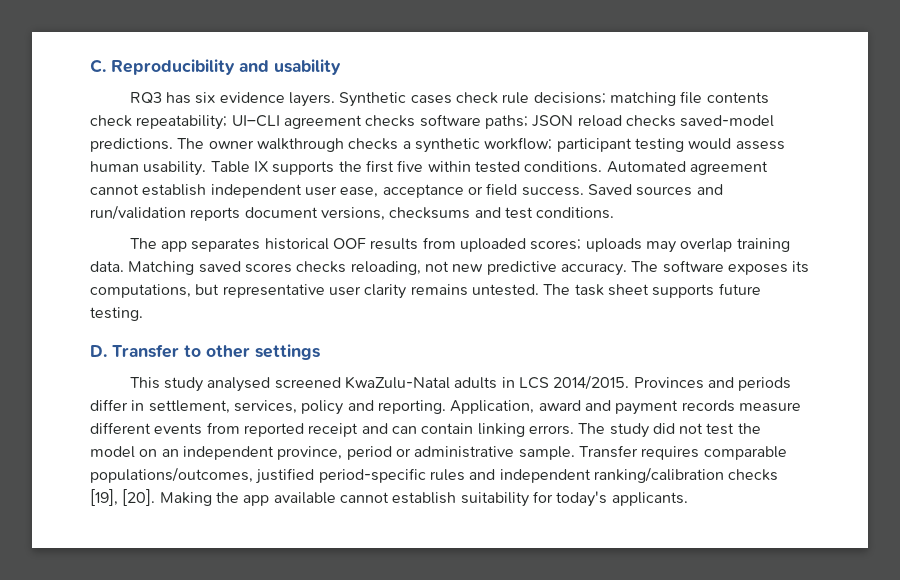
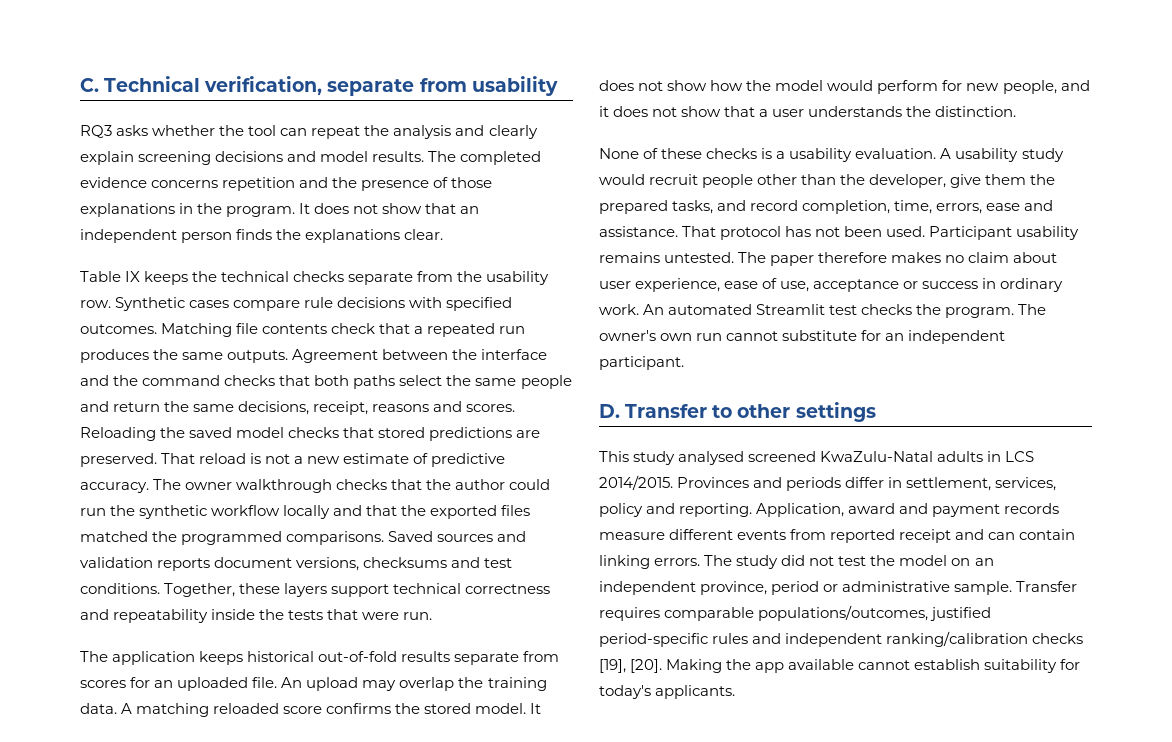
[111,59,341,75] [129,91,769,107] [90,114,775,130] [90,137,785,153] [90,160,768,176] [90,183,584,198] Reproducibility and usability // RQ3 has six evidence layers. Synthetic cases check rule decisions; matching file contents check repeatability; UI–CLI agreement checks software paths; JSON reload checks saved-model predictions. The owner walkthrough checks a synthetic workflow; participant testing would assess human usability. Table IX supports the first five within tested conditions. Automated agreement cannot establish independent user ease, acceptance or field success. -> [104,76,558,96] [80,125,538,139] [80,151,542,165] [80,177,493,191] [80,203,480,217] [80,229,444,243] [80,271,550,285] [80,297,513,311] [80,323,526,337] [80,349,548,363] [80,375,572,389] [80,401,516,415] [80,427,541,441] [80,453,506,467] [80,479,551,493] [80,505,531,519] [80,531,385,545] Technical verification, separate from usability // RQ3 asks whether the tool can repeat the analysis and clearly explain screening decisions and model results. The completed evidence concerns repetition and the presence of those explanations in the program. It does not show that an independent person finds the explanations clear. // Table IX keeps the technical checks separate from the usability row. Synthetic cases compare rule decisions with specified outcomes. Matching file contents check that a repeated run produces the same outputs. Agreement between the interface and the command checks that both paths select the same people and return the same decisions, receipt, reasons and scores. Reloading the saved model checks that stored predictions are preserved. That reload is not a new estimate of predictive accuracy. The owner walkthrough checks that the author could run the synthetic workflow locally and that the exported files matched the programmed comparisons.
[90,205,186,220] run/validation -> [80,557,153,568] validation
[129,237,642,252] // The app separates historical OOF results from uploaded scores; uploads -> [164,583,551,597] [80,609,433,623] [80,651,560,665] [80,677,359,691] Together, these layers support technical correctness and repeatability inside the tests that were run. // The application keeps historical out-of-fold results separate from scores for an uploaded file. An upload
(733, 245) none -> [458,677,484,688] the
[128,260,810,276] [90,283,761,299] [90,307,143,321] Matching saved scores checks reloading, not new predictive accuracy. The software exposes its computations, but representative user clarity remains untested. The task sheet supports future testing. -> [121,703,542,717] [599,80,1090,94] [599,106,1017,117] [599,148,1064,162] [599,174,1056,188] [599,200,1054,214] [599,226,1080,240] [599,252,1058,266] [599,278,1064,292] [599,304,1047,318] [599,330,1006,344] [599,356,684,370] A matching reloaded score confirms the stored model. It does not show how the model would perform for new people, and it does not show that a user understands the distinction. // None of these checks is a usability evaluation. A usability study would recruit people other than the developer, give them the prepared tasks, and record completion, time, errors, ease and assistance. That protocol has not been used. Participant usability remains untested. The paper therefore makes no claim about user experience, ease of use, acceptance or success in ordinary work. An automated Streamlit test checks the program. The owner's own run cannot substitute for an independent participant.

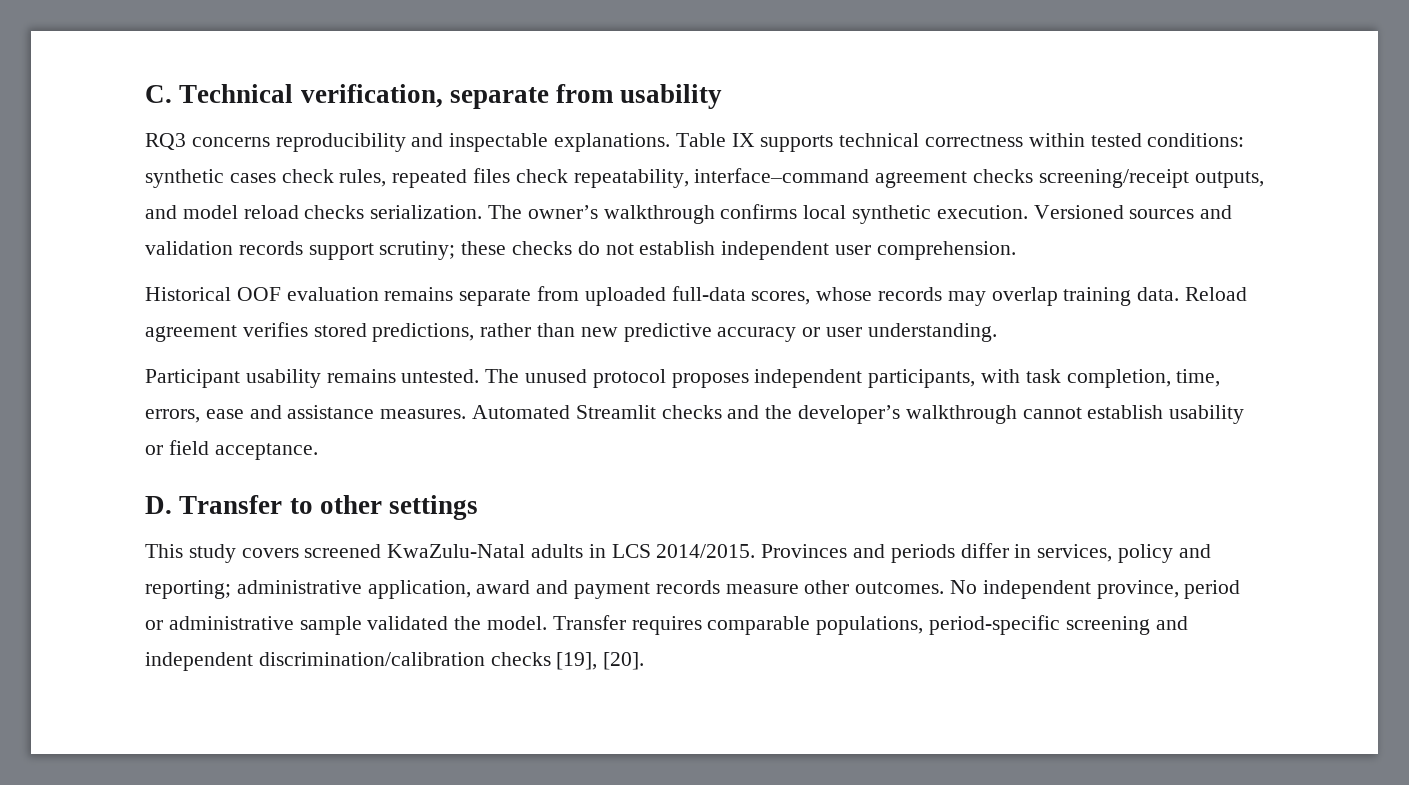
[116,125,538,139] [80,151,542,165] [80,177,493,191] [80,203,480,217] [80,229,444,243] [80,271,550,285] [80,297,513,311] [80,323,526,337] [80,349,548,363] [80,375,572,389] [80,401,516,415] [80,427,541,441] [80,453,506,467] [80,479,551,493] [80,505,531,519] [80,531,527,545] [80,557,513,571] [80,583,551,597] [80,609,433,623] [80,651,560,665] [80,677,359,691] asks whether the tool can repeat the analysis and clearly explain screening decisions and model results. The completed evidence concerns repetition and the presence of those explanations in the program. It does not show that an independent person finds the explanations clear. // Table IX keeps the technical checks separate from the usability row. Synthetic cases compare rule decisions with specified outcomes. Matching file contents check that a repeated run produces the same outputs. Agreement between the interface and the command checks that both paths select the same people and return the same decisions, receipt, reasons and scores. Reloading the saved model checks that stored predictions are preserved. That reload is not a new estimate of predictive accuracy. The owner walkthrough checks that the author could run the synthetic workflow locally and that the exported files matched the programmed comparisons. Saved sources and validation reports document versions, checksums and test conditions. Together, these layers support technical correctness and repeatability inside the tests that were run. // The application keeps historical out-of-fold results separate from scores for an uploaded file. An upload -> [191,133,1245,152] [145,168,1264,188] [145,204,1233,224] [145,241,1016,260] [145,286,943,306] concerns reproducibility and inspectable explanations. Table IX supports technical correctness within tested conditions: synthetic cases check rules, repeated files check repeatability, interface–command agreement checks screening/receipt outputs, and model reload checks serialization. The owner’s walkthrough confirms local synthetic execution. Versioned sources and validation records support scrutiny; these checks do not establish independent user comprehension. // Historical OOF evaluation remains separate from uploaded full-data scores, whose records
[458,677,484,688] the -> (1058, 296) none
[121,703,542,717] [599,80,1090,94] [599,106,1017,117] [599,148,1064,162] [599,174,1056,188] [599,200,799,214] A matching reloaded score confirms the stored model. It does not show how the model would perform for new people, and it does not show that a user understands the distinction. // None of these checks is a usability evaluation. A usability study would recruit people other than the developer, give them the prepared tasks, and record -> [1185,287,1248,301] [145,322,997,342] [145,369,1061,388] Reload agreement verifies stored predictions, rather than new predictive accuracy or user understanding. // Participant usability remains untested. The unused protocol proposes independent participants, with task
[599,226,1080,240] [599,252,1058,266] [599,278,1064,292] [599,304,1047,318] [599,330,1006,344] [599,356,684,370] assistance. That protocol has not been used. Participant usability remains untested. The paper therefore makes no claim about user experience, ease of use, acceptance or success in ordinary work. An automated Streamlit test checks the program. The owner's own run cannot substitute for an independent participant. -> [287,405,1245,424] [145,440,318,460] assistance measures. Automated Streamlit checks and the developer’s walkthrough cannot establish usability or field acceptance.
[678,451,745,465] analysed -> [241,548,299,558] covers
[906,477,992,491] settlement, -> (1032, 551) none
[679,503,845,517] reporting. Application, -> [145,580,471,599] reporting; administrative application,
[669,529,1076,543] [599,555,994,569] different events from reported receipt and can contain linking errors. The study did not test the model on an -> [804,580,978,594] other outcomes. No
[954,581,1078,595] [599,605,992,621] [599,633,749,647] sample. Transfer requires comparable populations/outcomes, justified period-specific rules -> [299,615,1150,635] sample validated the model. Transfer requires comparable populations, period-specific screening
[886,631,1029,647] ranking/calibration -> [258,652,485,666] discrimination/calibration
[666,659,1081,673] [599,685,736,699] Making the app available cannot establish suitability for today's applicants. -> (645, 661) none

